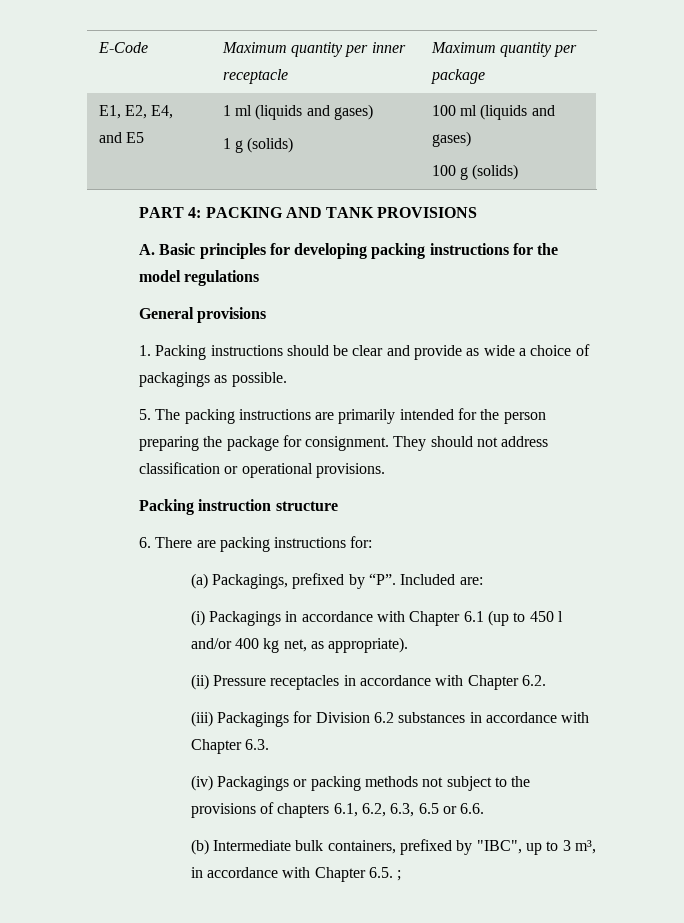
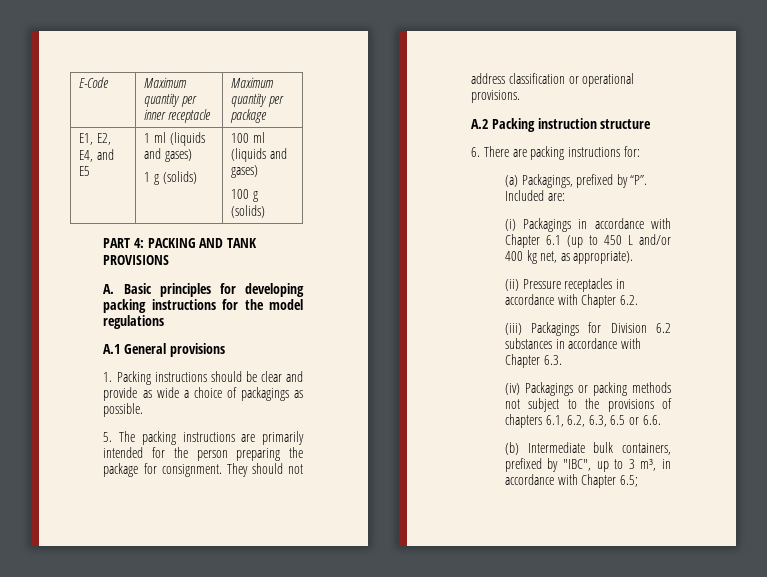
(260, 278) none -> [103,344,121,354] A.1
(385, 470) none -> [471,119,489,129] A.2
[557,611,563,622] l -> [627,235,633,245] L
[369,867,402,881] 6.5. ; -> [619,475,638,487] 6.5;

